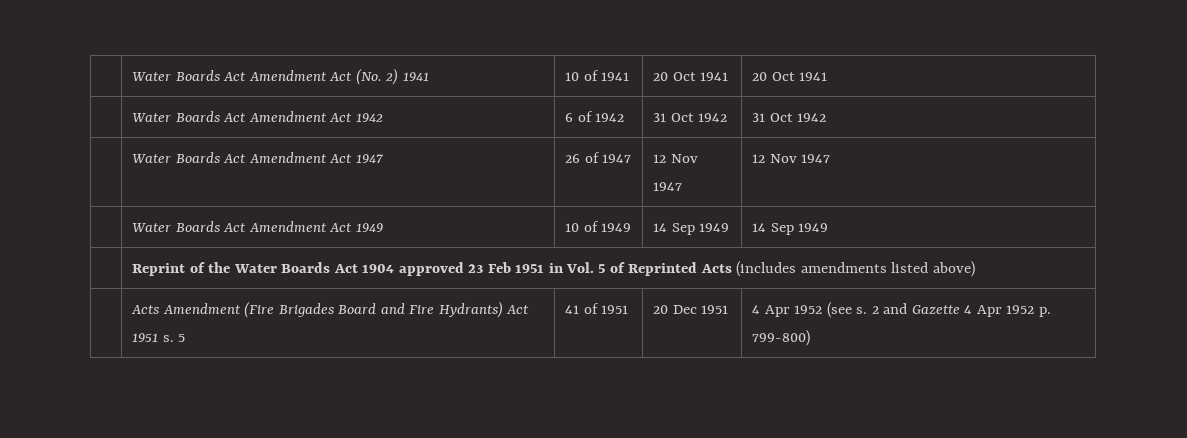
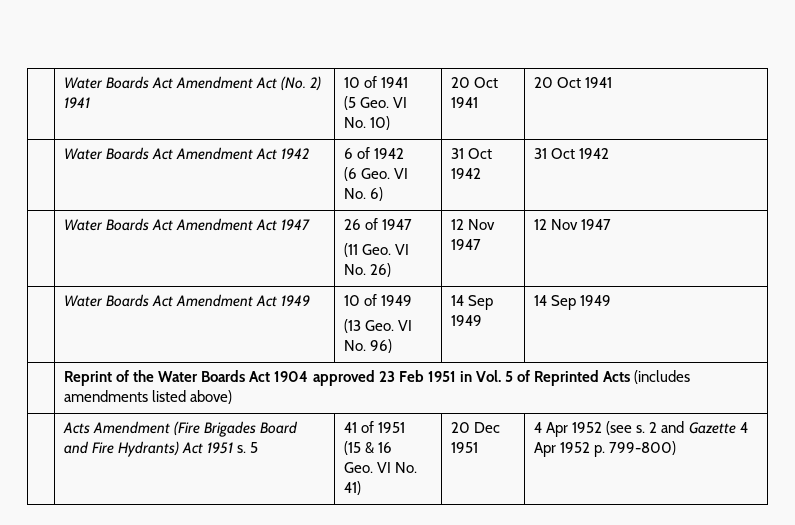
(630, 76) none -> [344,96,408,110] [344,116,391,130] // (5 Geo. VI No. 10)
(625, 117) none -> [344,167,409,181] [344,187,384,201] // (6 Geo. VI No. 6)
(632, 158) none -> [344,243,410,257] [344,263,392,277] // (11 Geo. VI No. 26)
(632, 227) none -> [344,319,413,333] [344,339,393,353] // (13 Geo. VI No. 96)
(629, 309) none -> [344,441,393,455] [344,462,418,473] [344,481,362,495] // (15 & 16 // Geo. VI No. 41)

